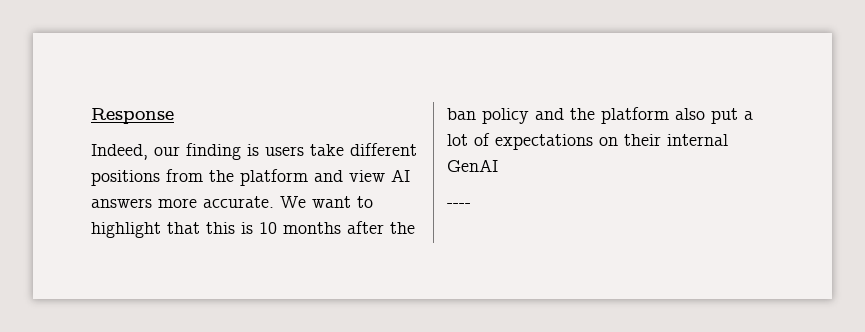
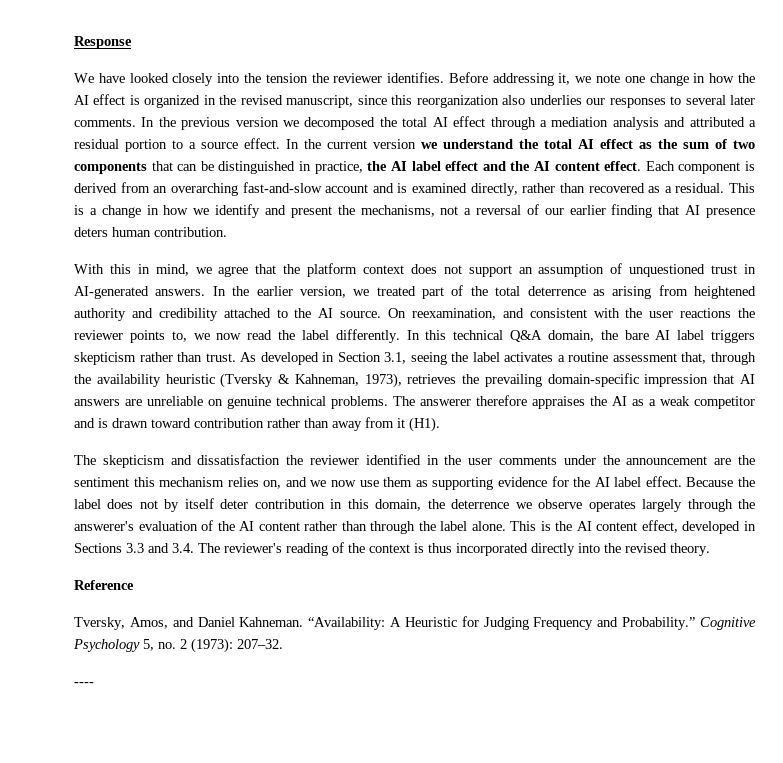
[91,143,417,160] [91,169,410,186] [91,196,373,208] [91,221,415,238] [447,107,753,124] [447,133,728,150] [447,159,498,172] Indeed, our finding is users take different positions from the platform and view AI answers more accurate. We want to highlight that this is 10 months after the ban policy and the platform also put a lot of expectations on their internal GenAI -> [74,72,755,86] [74,94,756,108] [74,116,756,130] [74,138,755,152] [74,161,755,174] [74,182,755,196] [74,204,756,218] [74,227,227,237] [74,263,757,277] [74,285,756,299] [74,308,755,321] [74,329,756,343] [74,352,756,365] [74,373,755,388] [74,395,755,409] [74,417,440,432] [74,454,755,468] [74,476,755,490] [74,498,756,512] [74,520,756,534] [74,542,710,556] [74,580,134,590] [74,616,756,630] [73,638,283,653] We have looked closely into the tension the reviewer identifies. Before addressing it, we note one change in how the AI effect is organized in the revised manuscript, since this reorganization also underlies our responses to several later comments. In the previous version we decomposed the total AI effect through a mediation analysis and attributed a residual portion to a source effect. In the current version we understand the total AI effect as the sum of two components that can be distinguished in practice, the AI label effect and the AI content effect. Each component is derived from an overarching fast-and-slow account and is examined directly, rather than recovered as a residual. This is a change in how we identify and present the mechanisms, not a reversal of our earlier finding that AI presence deters human contribution. // With this in mind, we agree that the platform context does not support an assumption of unquestioned trust in AI-generated answers. In the earlier version, we treated part of the total deterrence as arising from heightened authority and credibility attached to the AI source. On reexamination, and consistent with the user reactions the reviewer points to, we now read the label differently. In this technical Q&A domain, the bare AI label triggers skepticism rather than trust. As developed in Section 3.1, seeing the label activates a routine assessment that, through the availability heuristic (Tversky & Kahneman, 1973), retrieves the prevailing domain-specific impression that AI answers are unreliable on genuine technical problems. The answerer therefore appraises the AI as a weak competitor and is drawn toward contribution rather than away from it (H1). // The skepticism and dissatisfaction the reviewer identified in the user comments under the announcement are the sentiment this mechanism relies on, and we now use them as supporting evidence for the AI label effect. Because the label does not by itself deter contribution in this domain, the deterrence we observe operates largely through the answerer's evaluation of the AI content rather than through the label alone. This is the AI content effect, developed in Sections 3.3 and 3.4. The reviewer's reading of the context is thus incorporated directly into the revised theory. // Reference // Tversky, Amos, and Daniel Kahneman. “Availability: A Heuristic for Judging Frequency and Probability.” Cognitive Psychology 5, no. 2 (1973): 207–32.

